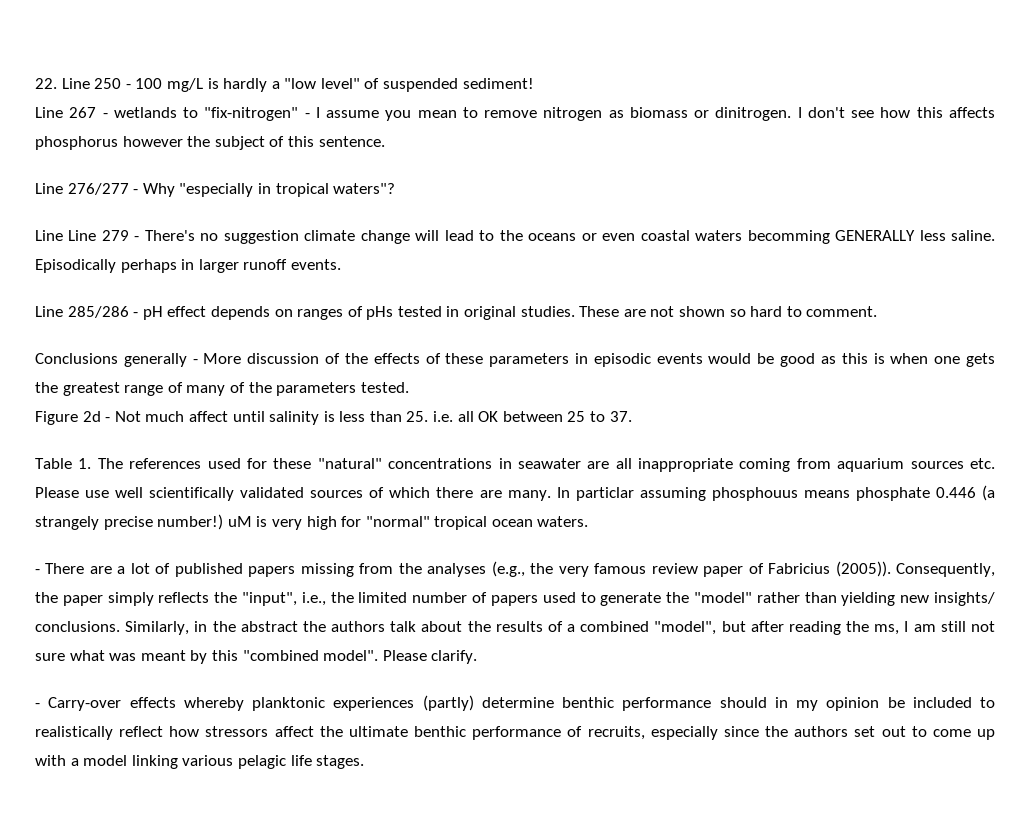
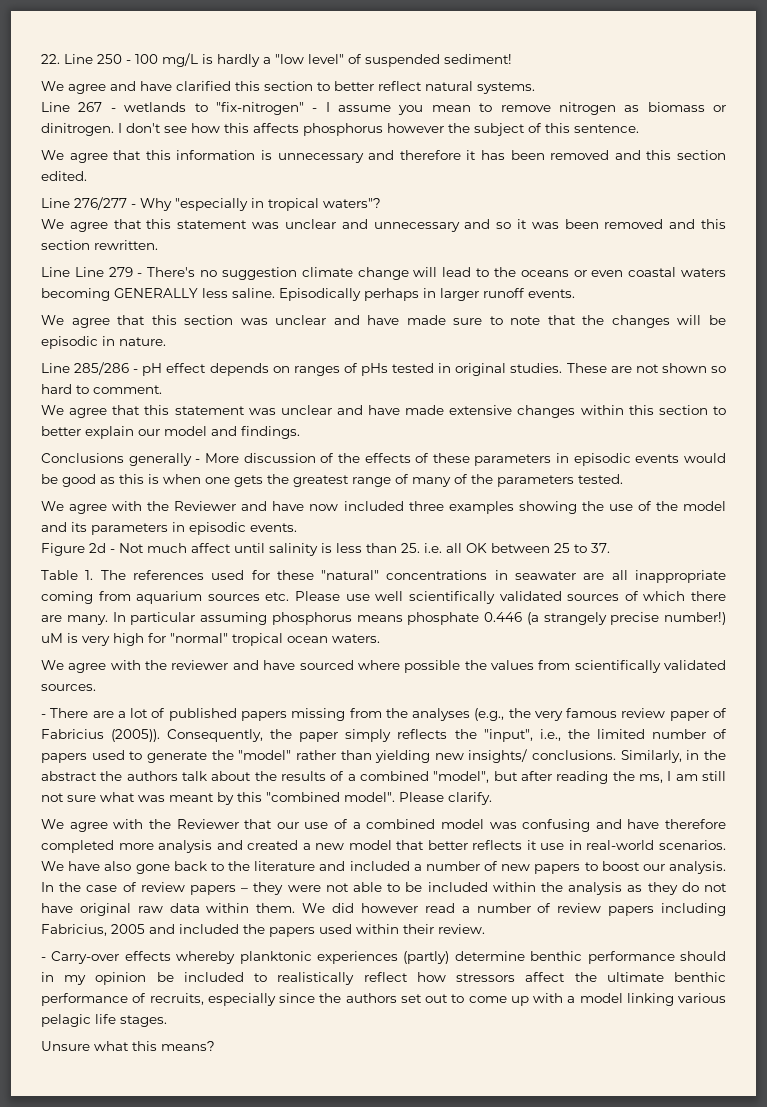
(534, 83) none -> [41,81,535,94] // We agree and have clarified this section to better reflect natural systems.
(385, 141) none -> [41,150,727,163] [41,171,87,181] // We agree that this information is unnecessary and therefore it has been removed and this section edited.
(396, 188) none -> [41,219,726,232] [41,240,158,250] // We agree that this statement was unclear and unnecessary and so it was been removed and this section rewritten.
[747,230,830,244] becomming -> [41,288,110,301] becoming
(341, 264) none -> [41,315,726,328] [41,336,166,349] // We agree that this section was unclear and have made sure to note that the changes will be episodic in nature.
(878, 311) none -> [41,405,726,418] [41,426,300,439] // We agree that this statement was unclear and have made extensive changes within this section to better explain our model and findings.
(409, 387) none -> [41,501,726,514] [41,522,297,535] // We agree with the Reviewer and have now included three examples showing the use of the model and its parameters in episodic events.
[575,487,798,501] particlar assuming phosphouus -> [130,612,352,625] particular assuming phosphorus
(589, 521) none -> [41,660,726,673] [41,684,96,691] // We agree with the reviewer and have sourced where possible the values from scientifically validated sources.
(478, 657) none -> [41,819,726,832] [41,840,727,853] [41,861,726,874] [41,882,728,895] [41,903,727,916] [41,924,485,937] // We agree with the Reviewer that our use of a combined model was confusing and have therefore completed more analysis and created a new model that better reflects it use in real-world scenarios. We have also gone back to the literature and included a number of new papers to boost our analysis. In the case of review papers – they were not able to be included within the analysis as they do not have original raw data within them. We did however read a number of review papers including Fabricius, 2005 and included the papers used within their review.
(365, 762) none -> [41,1041,215,1051] // Unsure what this means?

